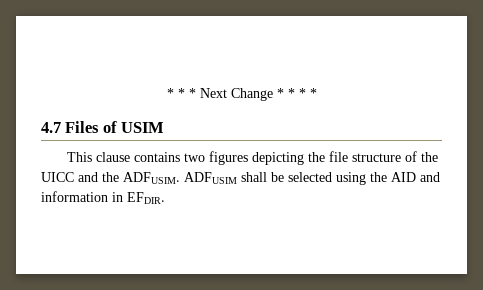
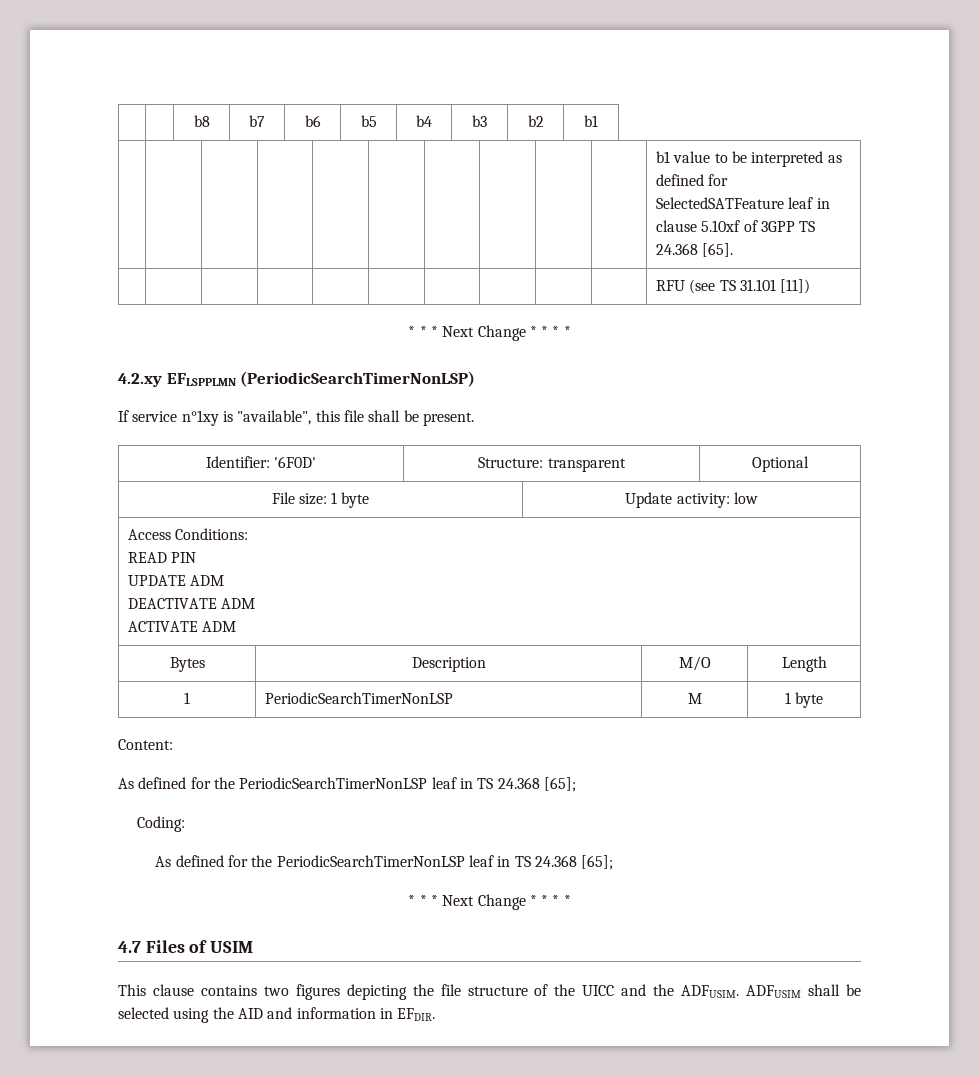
(166, 93) none -> [193,115,210,127] [249,115,265,127] [304,115,321,127] [360,115,377,127] [416,115,432,127] [472,115,487,127] [527,115,544,127] [584,115,598,127] [655,151,842,167] [655,174,729,186] [655,197,830,209] [655,220,816,232] [655,243,734,257] [655,279,811,294] [408,325,571,341] [118,371,476,387] [118,410,474,426] [205,456,317,468] [478,457,626,472] [752,456,809,472] [271,492,370,508] [625,492,758,508] [127,528,249,540] [127,552,197,563] [127,575,225,586] [127,598,256,609] [127,621,237,632] [169,657,205,672] [411,657,486,672] [678,656,711,671] [781,656,827,672] [184,692,190,704] [264,692,453,704] [687,693,702,704] [784,692,824,708] [118,739,173,750] [118,777,576,792] [136,816,185,832] [155,855,614,870] | | b8 | b7 | b6 | b5 | b4 | b3 | b2 | b1 // | | | | | | | | | | b1 value to be interpreted as defined for SelectedSATFeature leaf in clause 5.10xf of 3GPP TS 24.368 [65]. // | | | | | | | | | | RFU (see TS 31.101 [11]) // * * * Next Change * * * * // 4.2.xy EFLSPPLMN (PeriodicSearchTimerNonLSP) // If service n°1xy is "available", this file shall be present. // Identifier: '6F0D' | Structure: transparent | Optional // File size: 1 byte | Update activity: low // Access Conditions: // READ PIN // UPDATE ADM // DEACTIVATE ADM // ACTIVATE ADM // Bytes | Description | M/O | Length // 1 | PeriodicSearchTimerNonLSP | M | 1 byte // Content: // As defined for the PeriodicSearchTimerNonLSP leaf in TS 24.368 [65]; // Coding: // As defined for the PeriodicSearchTimerNonLSP leaf in TS 24.368 [65]; //

